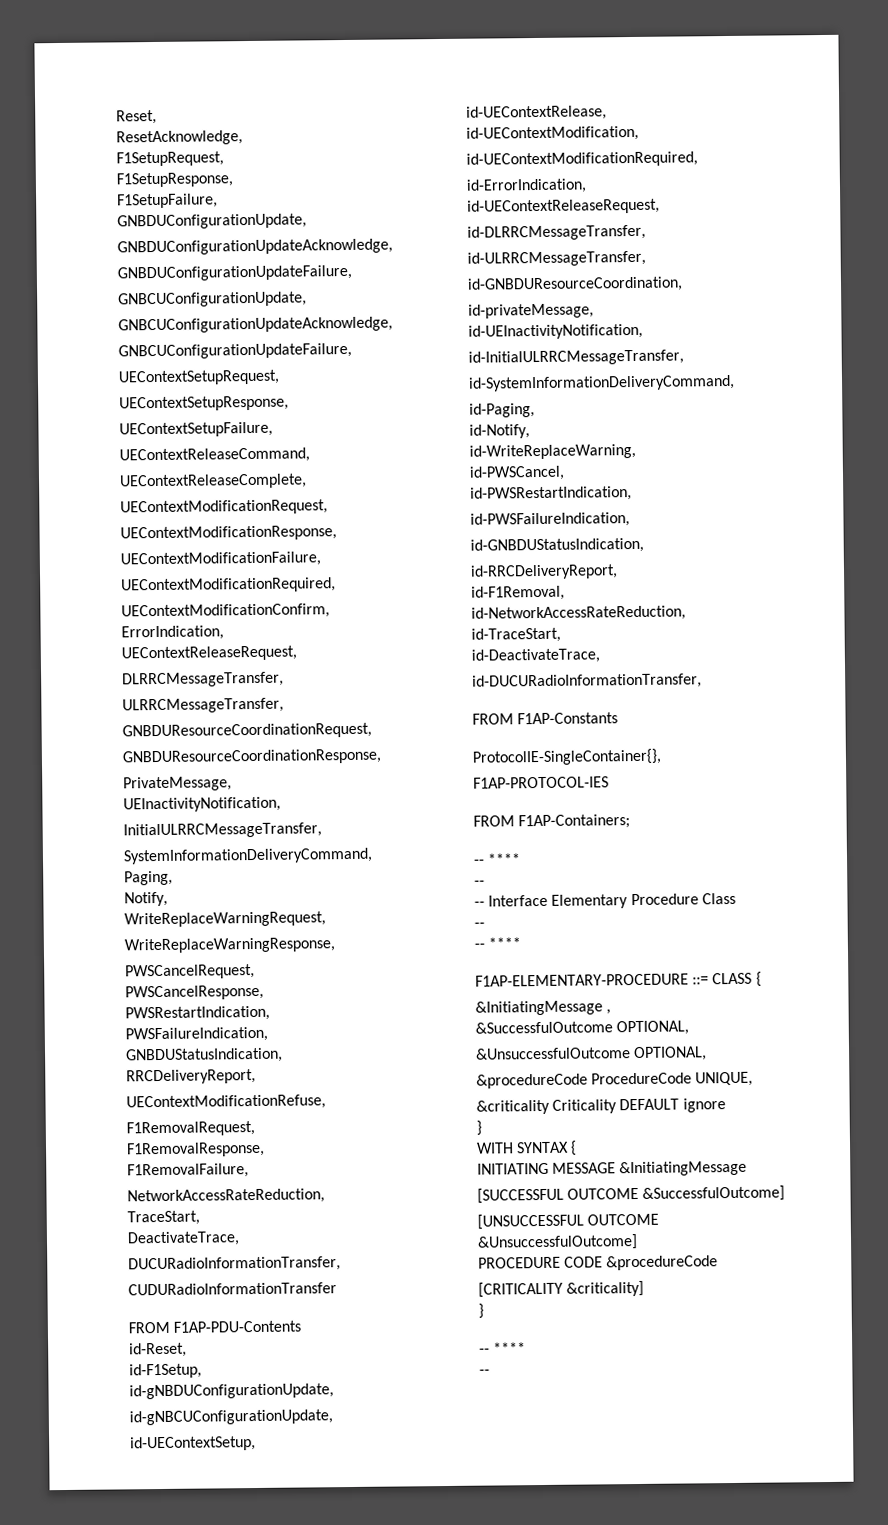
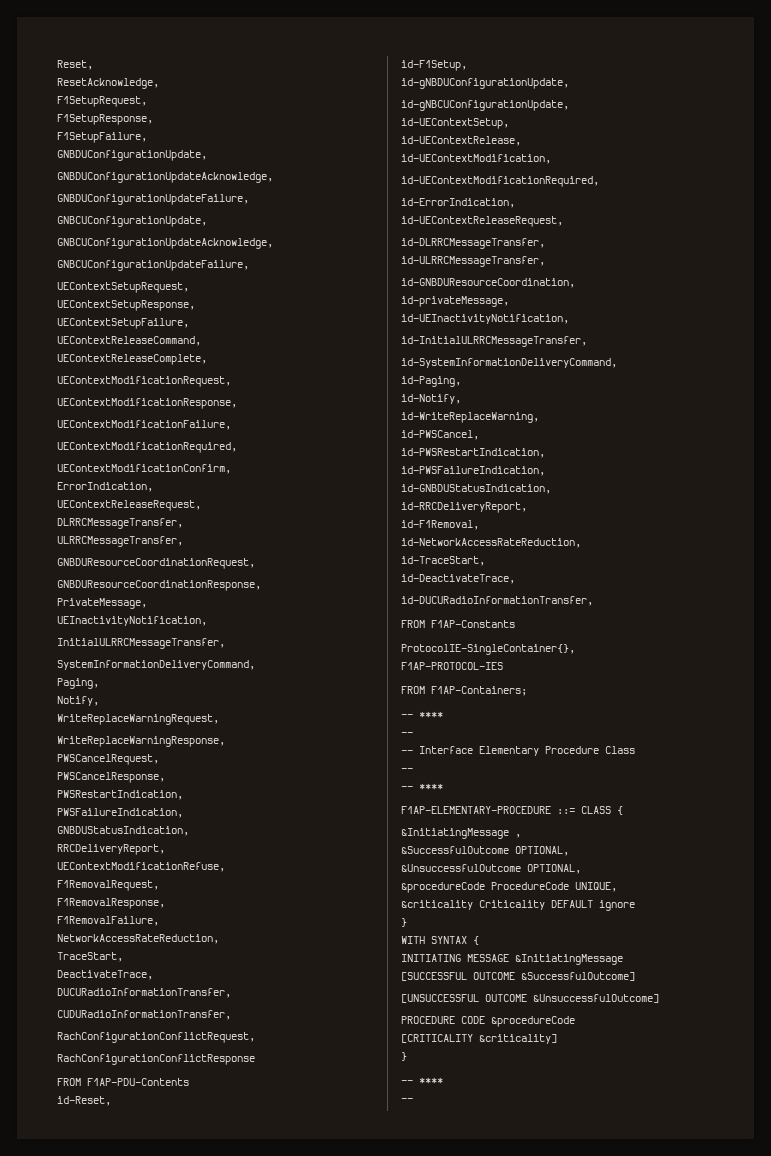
[128,1282,337,1296] CUDURadioInformationTransfer -> [57,1010,231,1020] [57,1032,255,1043] [57,1054,255,1065] CUDURadioInformationTransfer, // RachConfigurationConflictRequest, // RachConfigurationConflictResponse

